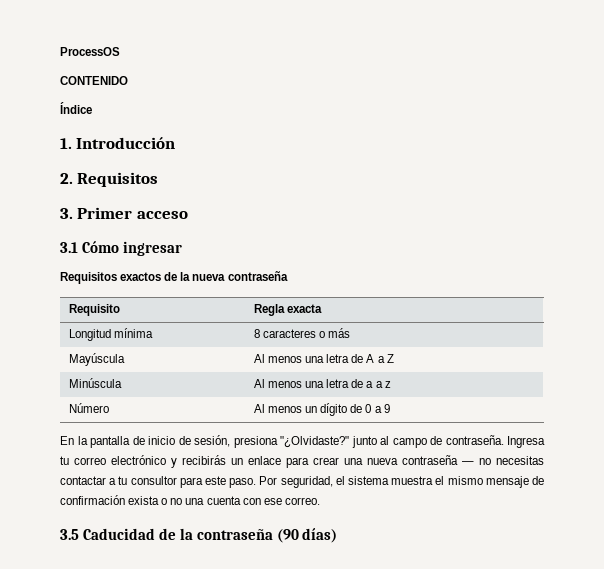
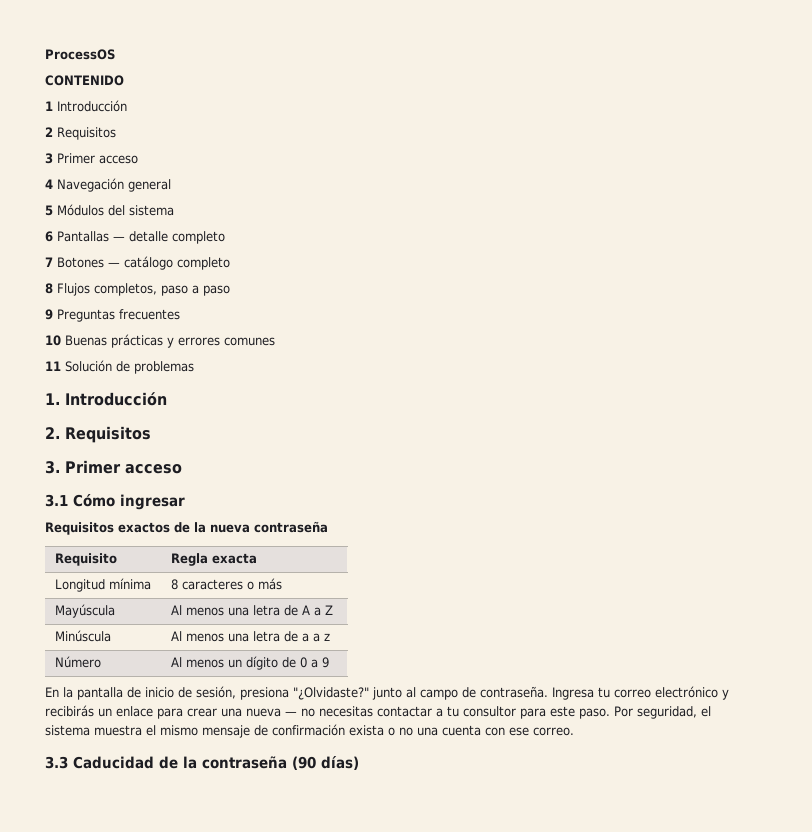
[60,102,92,114] Índice -> [45,100,127,112] [45,127,116,140] [45,153,138,164] [45,178,171,192] [45,204,174,216] [45,231,225,244] [45,256,230,270] [45,283,230,296] [45,309,180,322] [45,334,275,348] [45,360,194,374] 1 Introducción // 2 Requisitos // 3 Primer acceso // 4 Navegación general // 5 Módulos del sistema // 6 Pantallas — detalle completo // 7 Botones — catálogo completo // 8 Flujos completos, paso a paso // 9 Preguntas frecuentes // 10 Buenas prácticas y errores comunes // 11 Solución de problemas
[402,455,458,465] contraseña -> (281, 712) none
[60,529,79,540] 3.5 -> [45,756,68,769] 3.3

